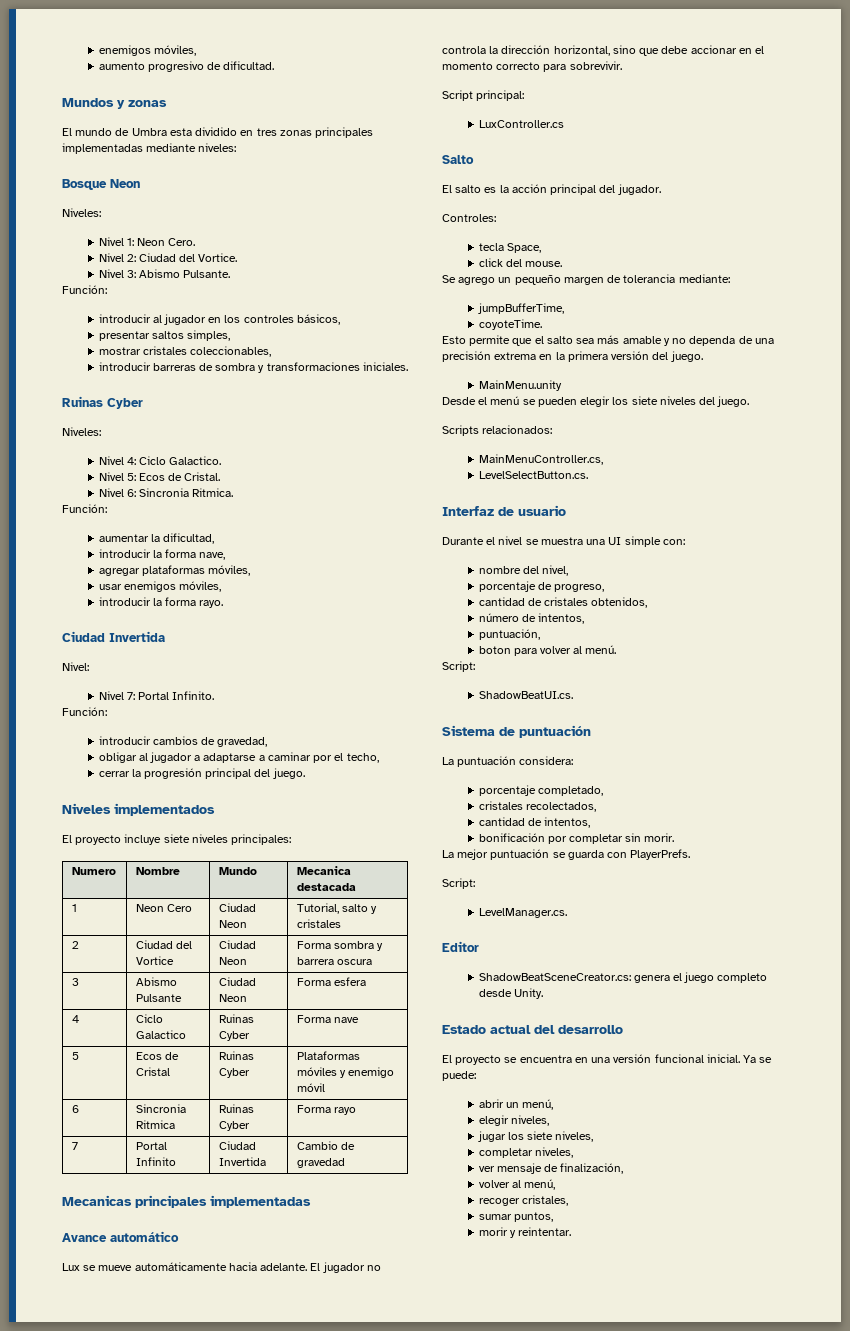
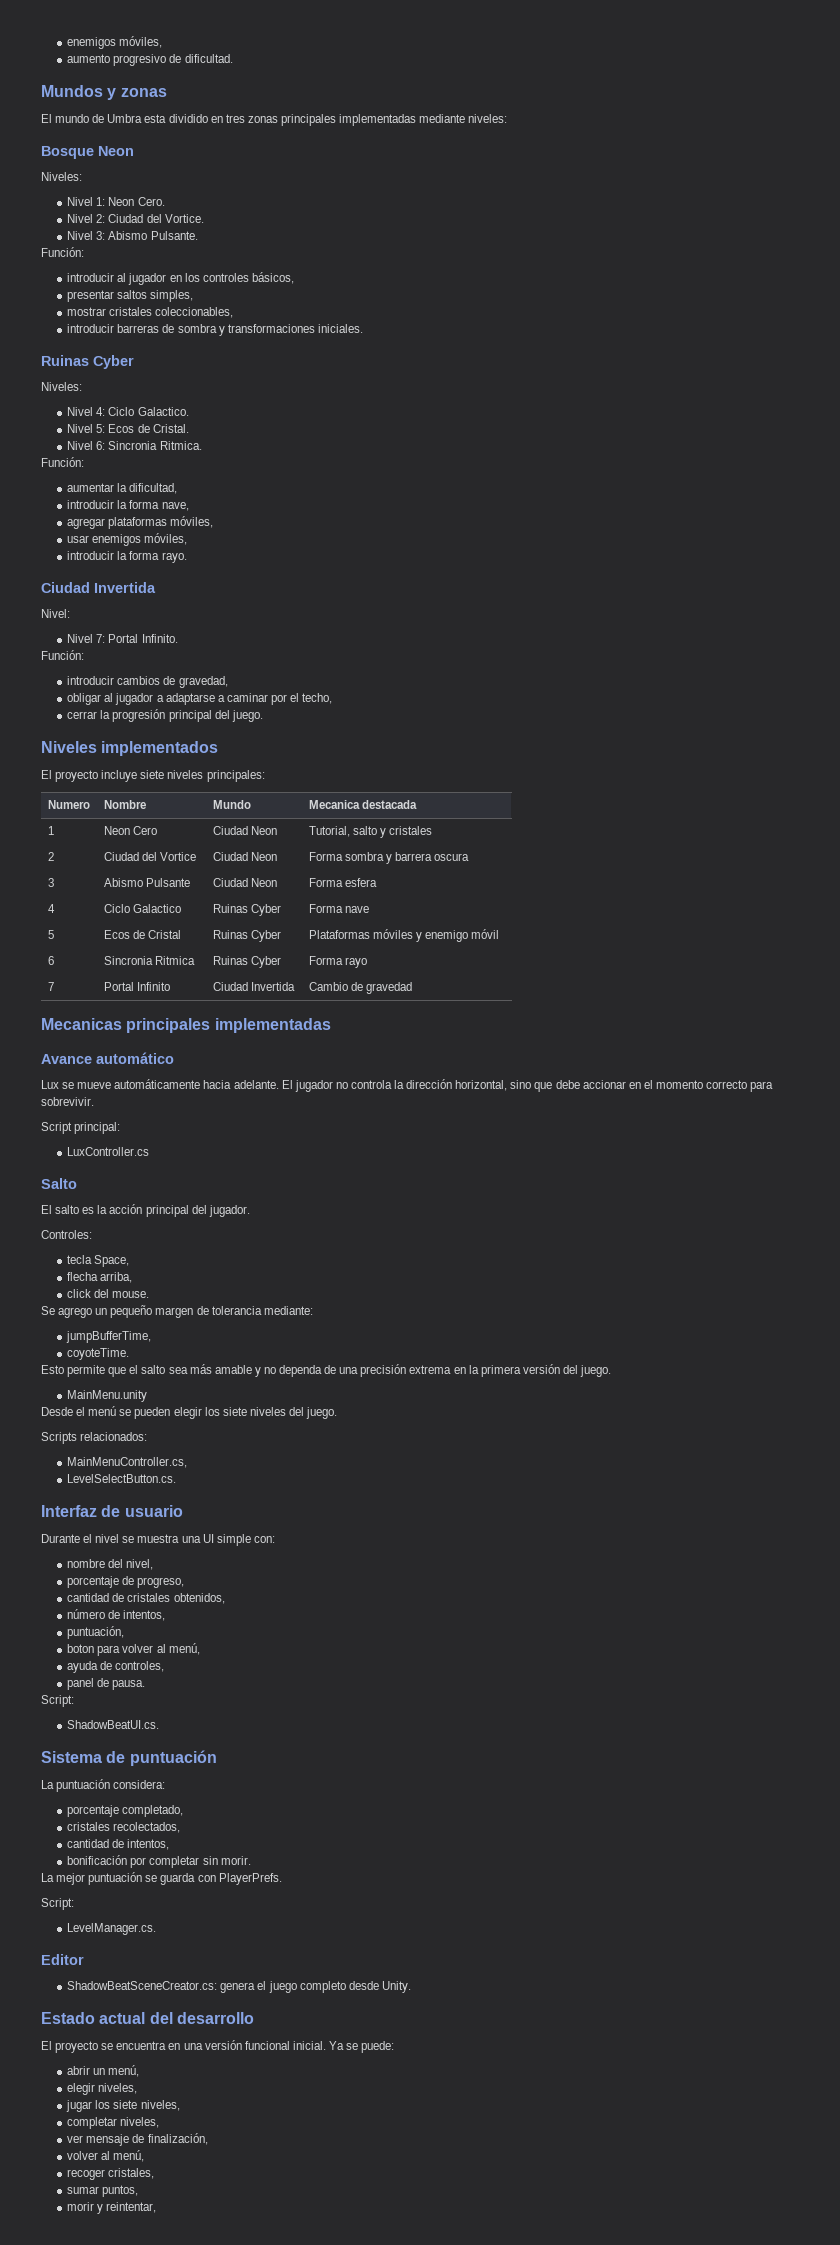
(541, 248) none -> [67,1272,133,1283] // flecha arriba,
[585,645,617,654] menú. -> [168,1643,200,1655] [67,1661,165,1673] [67,1678,146,1690] menú, // ayuda de controles, // panel de pausa.
[517,1227,571,1236] reintentar. -> [106,2202,157,2213] reintentar,

